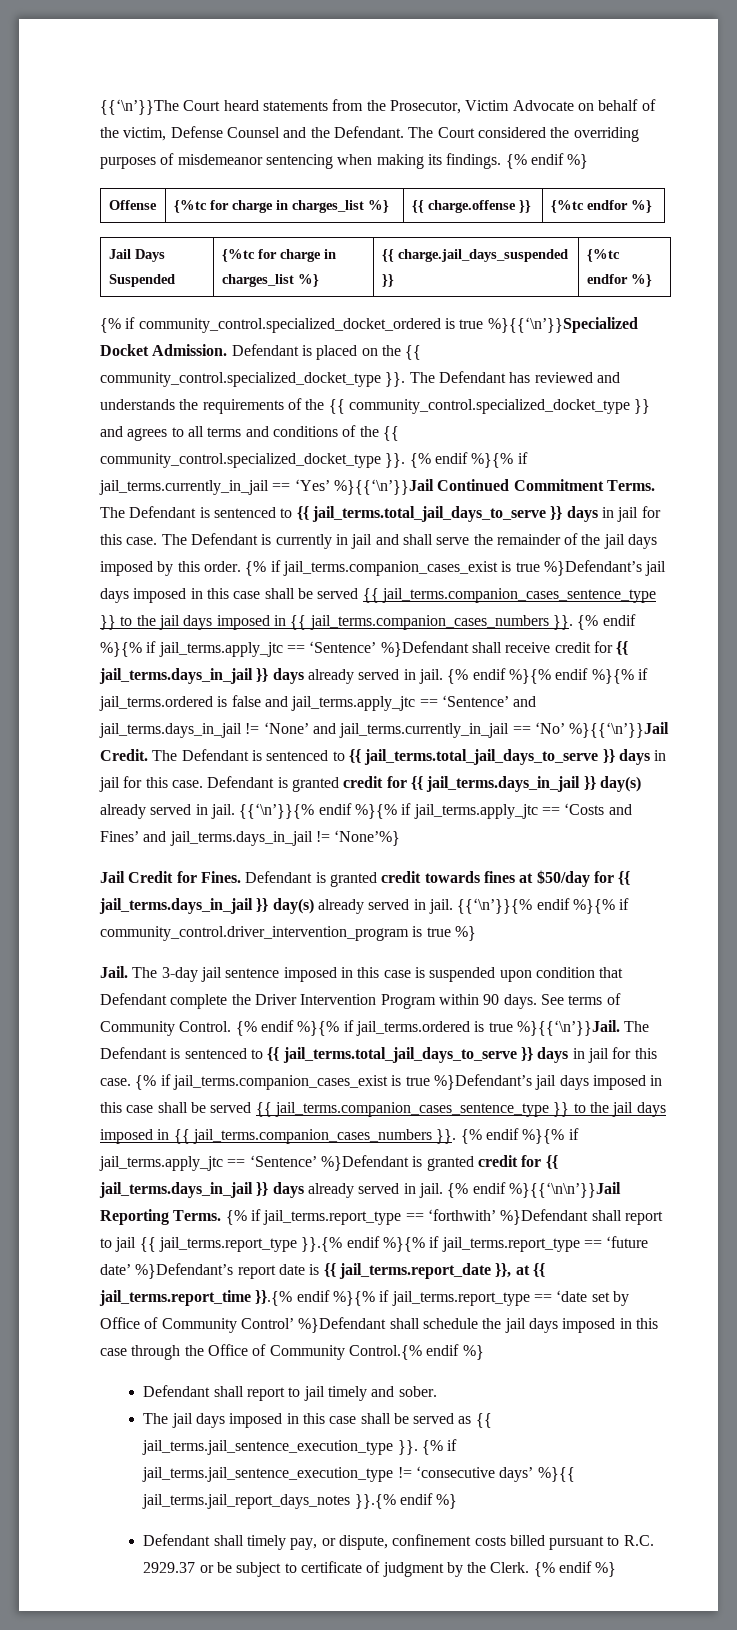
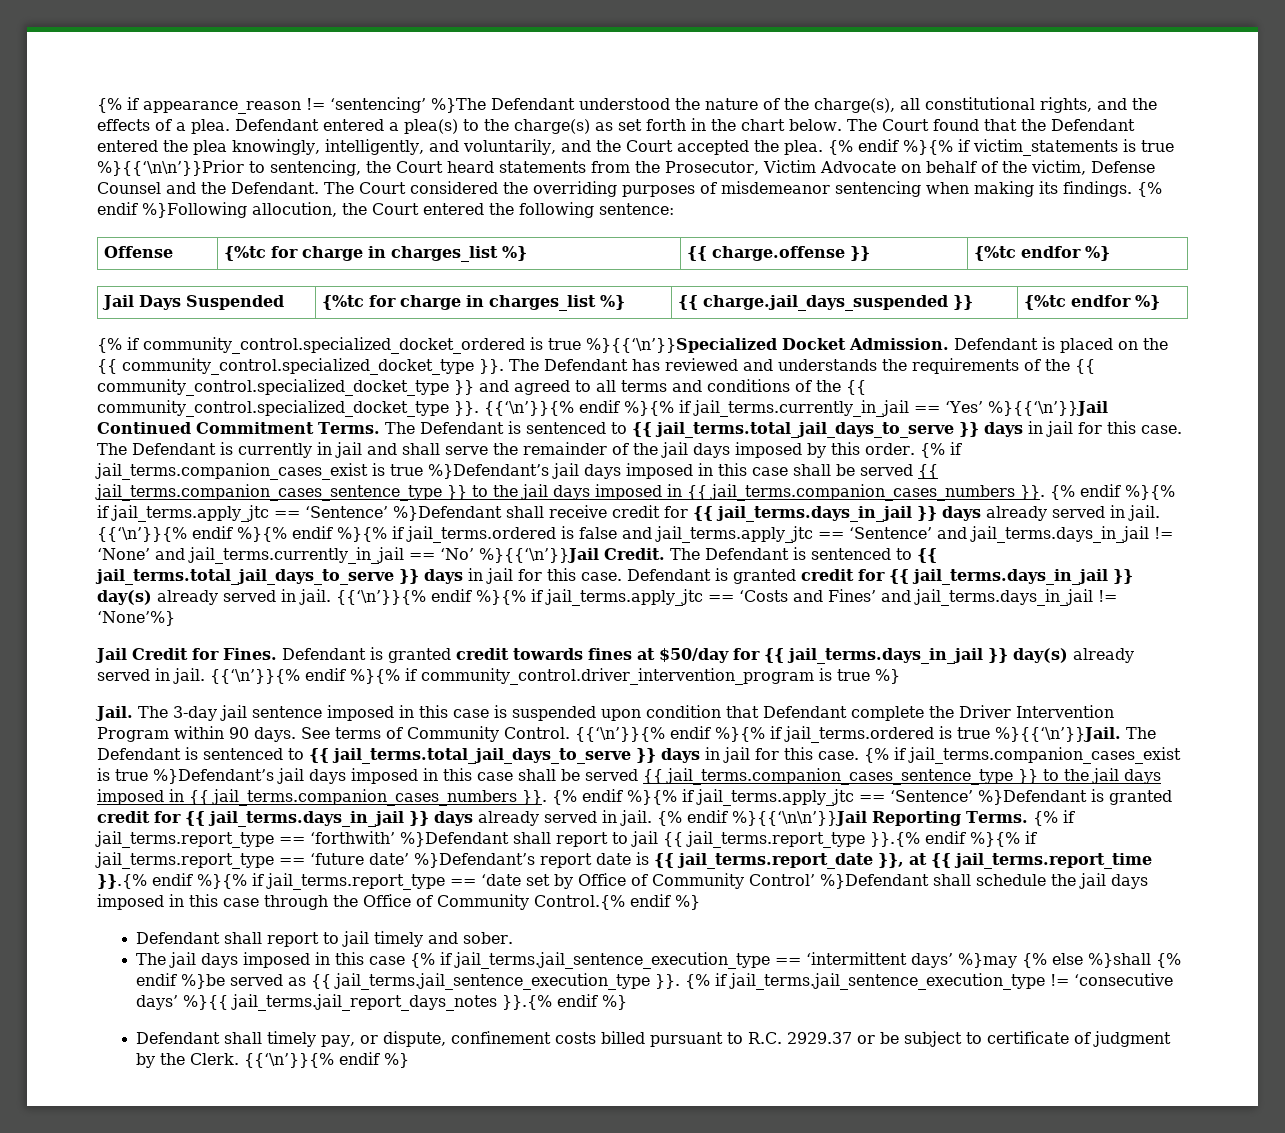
[100,99,179,115] {{‘\n’}}The -> [97,97,1157,114] [97,118,1135,134] [97,139,1174,156] [97,160,391,176] {% if appearance_reason != ‘sentencing’ %}The Defendant understood the nature of the charge(s), all constitutional rights, and the effects of a plea. Defendant entered a plea(s) to the charge(s) as set forth in the chart below. The Court found that the Defendant entered the plea knowingly, intelligently, and voluntarily, and the Court accepted the plea. {% endif %}{% if victim_statements is true %}{{‘\n\n’}}Prior to sentencing, the
[567,154,589,169] %} -> [142,202,674,218] %}Following allocution, the Court entered the following sentence:
[127,428,168,441] agrees -> [514,380,570,395] agreed
[409,453,431,468] {% -> [484,401,574,416] {{‘\n’}}{%
[447,669,469,684] {% -> [97,527,187,542] {{‘\n’}}{%
[235,1021,257,1036] {% -> [575,727,665,742] {{‘\n’}}{%
[360,1413,409,1424] shall be -> [410,952,1182,969] [136,973,226,989] {% if jail_terms.jail_sentence_execution_type == ‘intermittent days’ %}may {% else %}shall {% endif %}be
[533,1562,555,1577] {% -> [244,1053,335,1068] {{‘\n’}}{%

